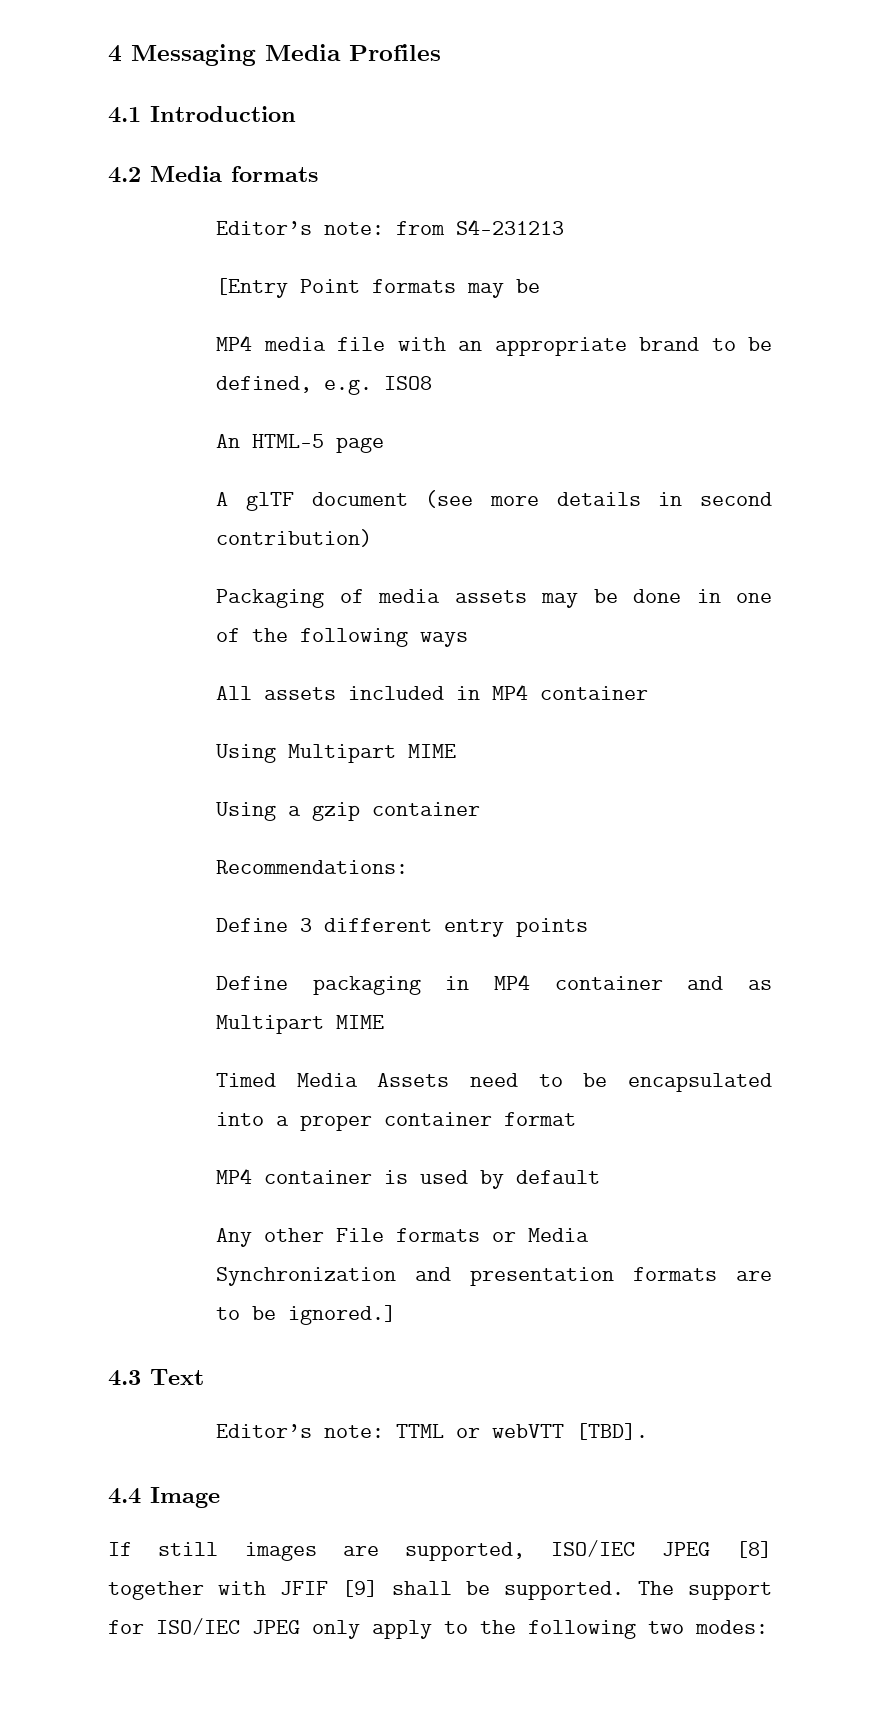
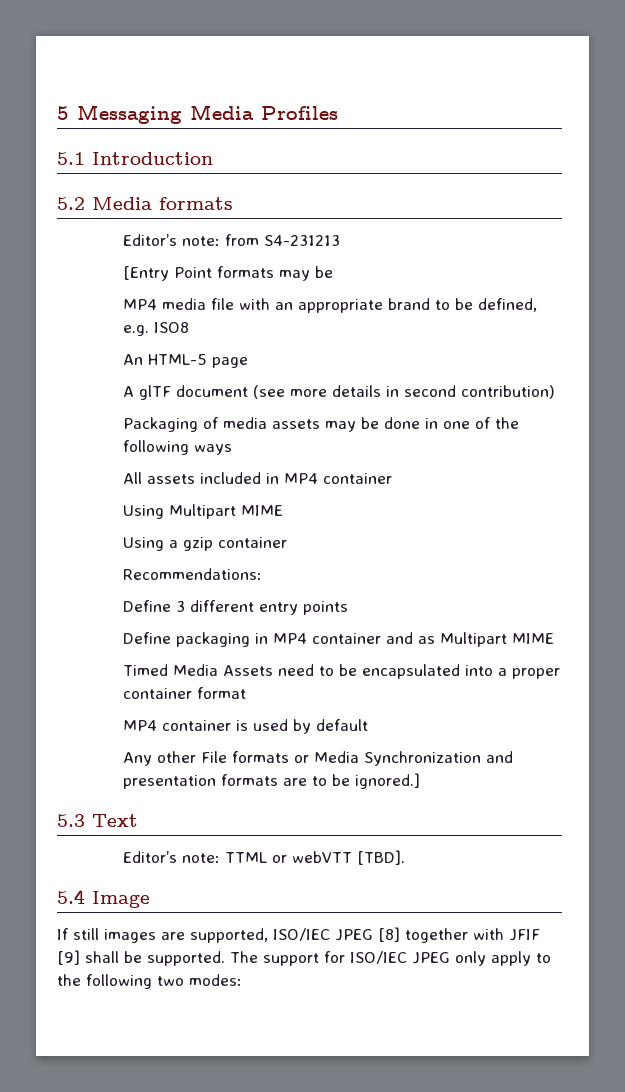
[108,45,122,62] 4 -> [57,106,69,120] 5
[108,107,141,123] 4.1 -> [57,152,85,165] 5.1
[108,167,141,183] 4.2 -> [57,197,85,210] 5.2
[108,1370,141,1386] 4.3 -> [57,814,85,827] 5.3
[108,1488,141,1504] 4.4 -> [57,889,85,904] 5.4

